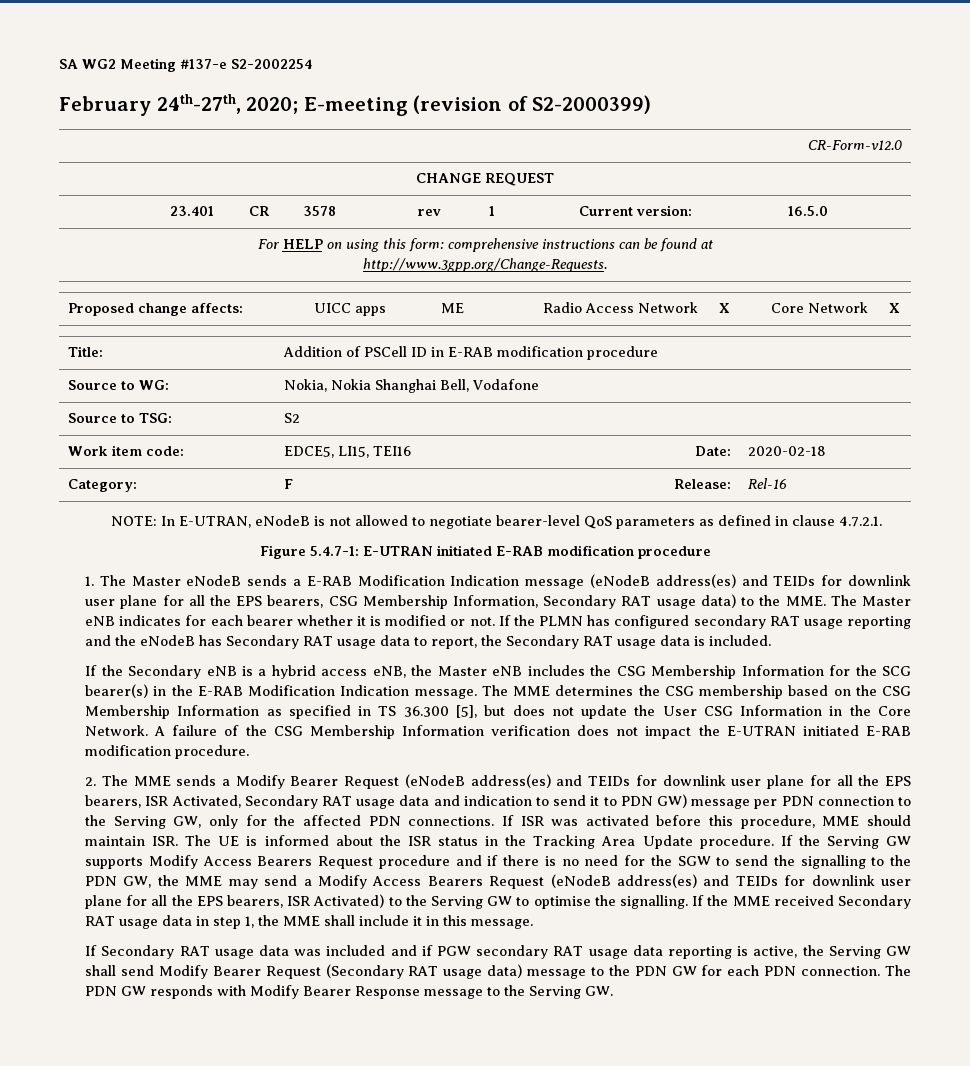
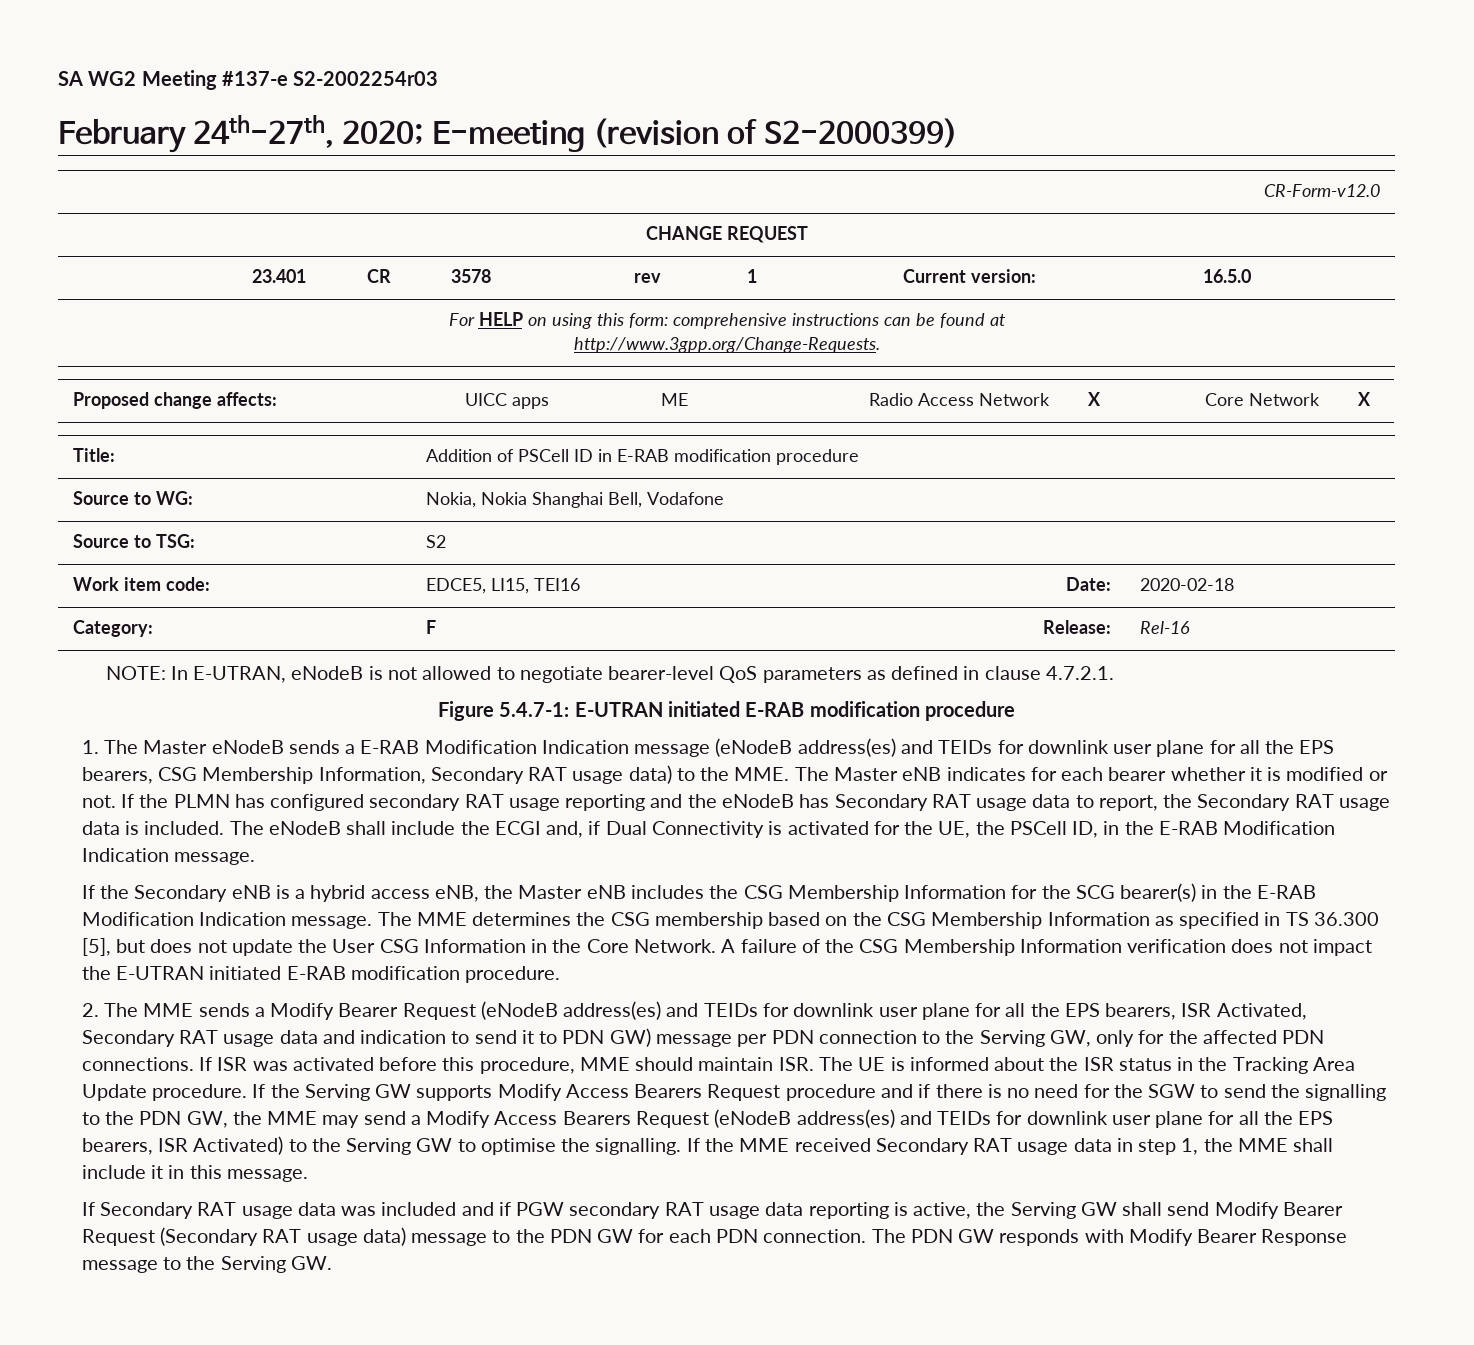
[231,59,312,69] S2-2002254 -> [293,71,439,86] S2-2002254r03
(772, 640) none -> [229,821,1336,838] [81,848,256,865] The eNodeB shall include the ECGI and, if Dual Connectivity is activated for the UE, the PSCell ID, in the E-RAB Modification Indication message.

